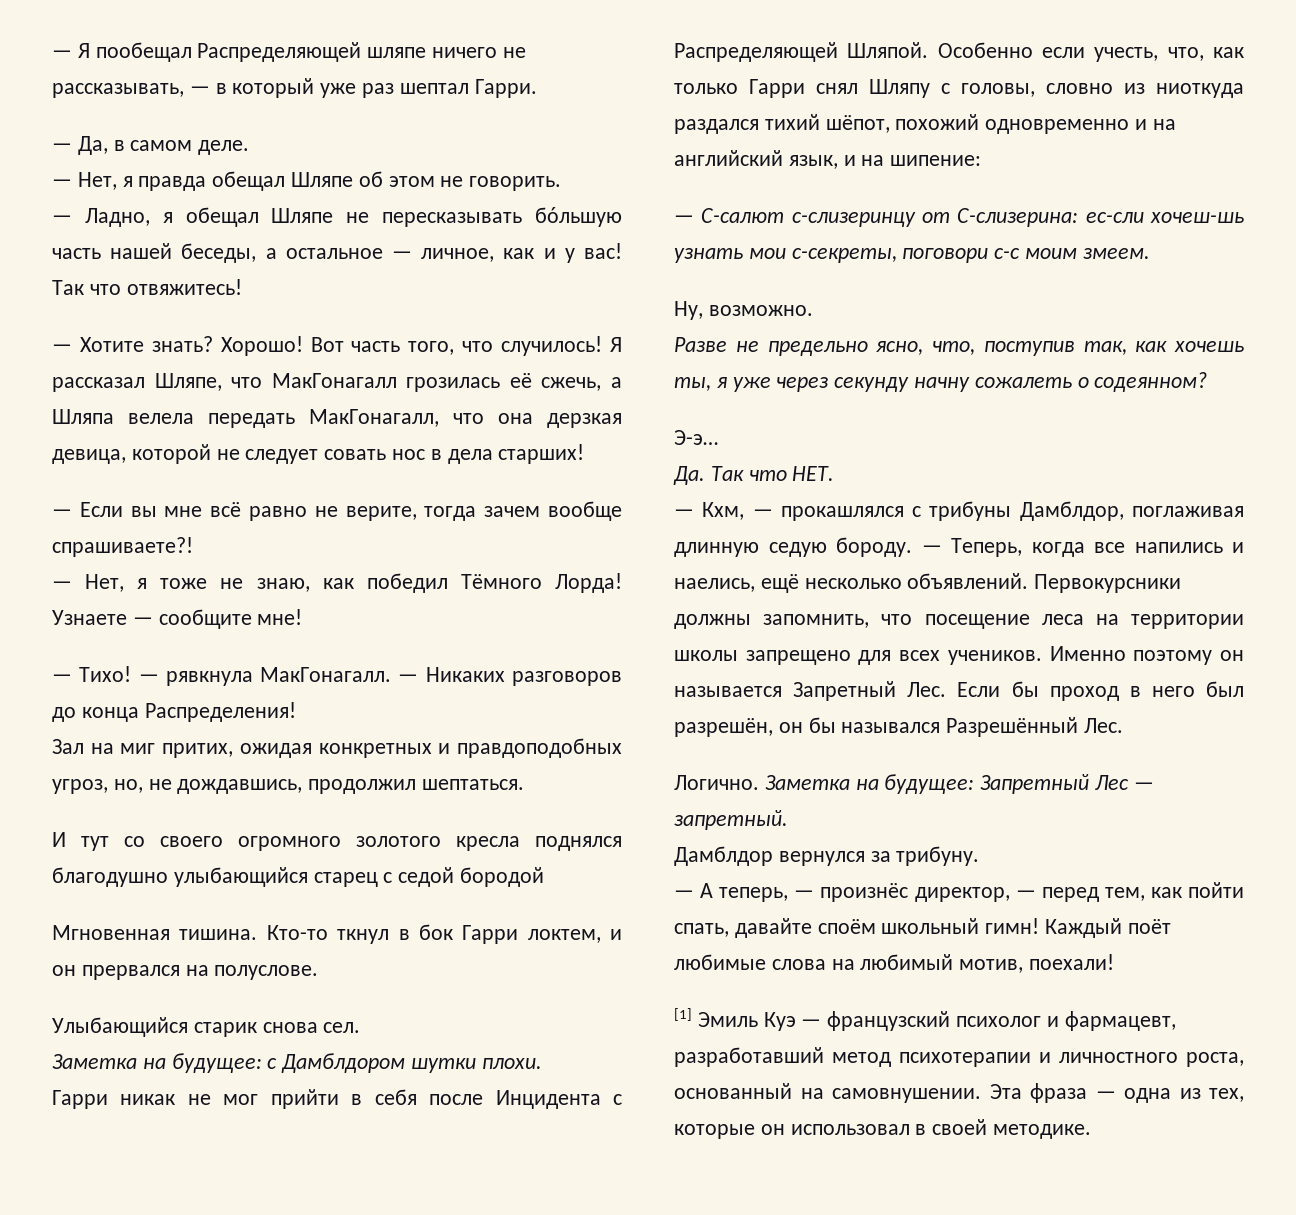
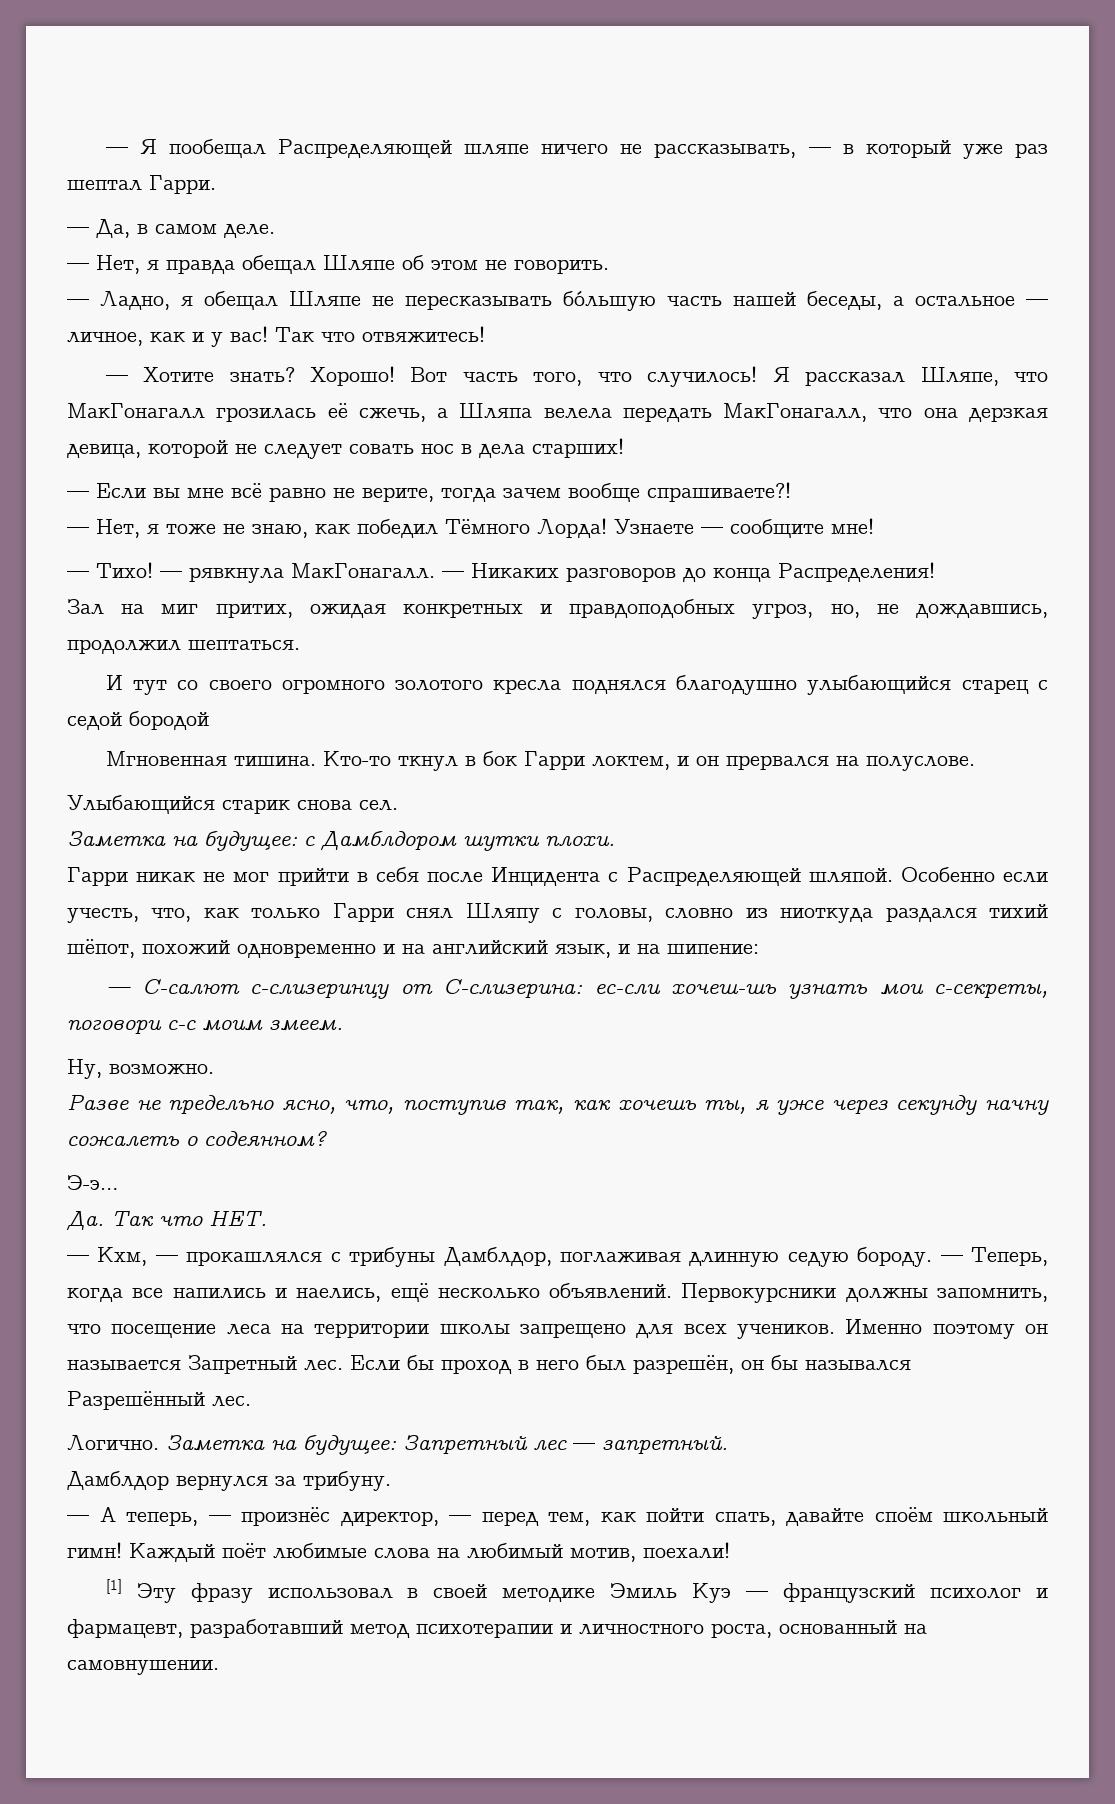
[847,42,929,58] Шляпой. -> [808,868,893,883] шляпой.
[907,682,947,697] Лес. -> [304,1360,343,1371] лес.
[1084,718,1124,733] Лес. -> [212,1396,251,1407] лес.
[1095,775,1130,790] Лес -> [533,1440,567,1450] лес
(692, 1014) none -> [136,1583,596,1603] Эту фразу использовал в своей методике
[989,1083,1244,1103] [674,1119,1092,1139] Эта фраза — одна из тех, которые он использовал в своей методике. -> (219, 1667) none

